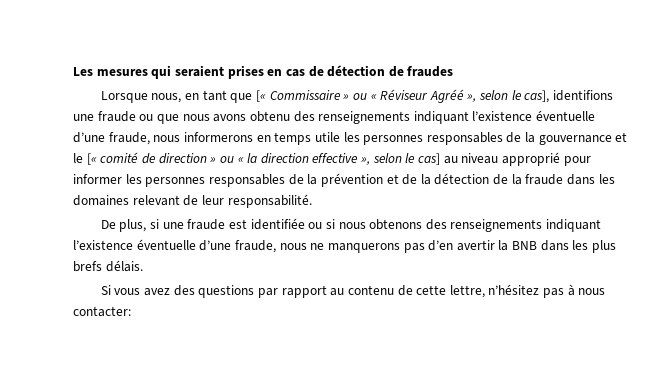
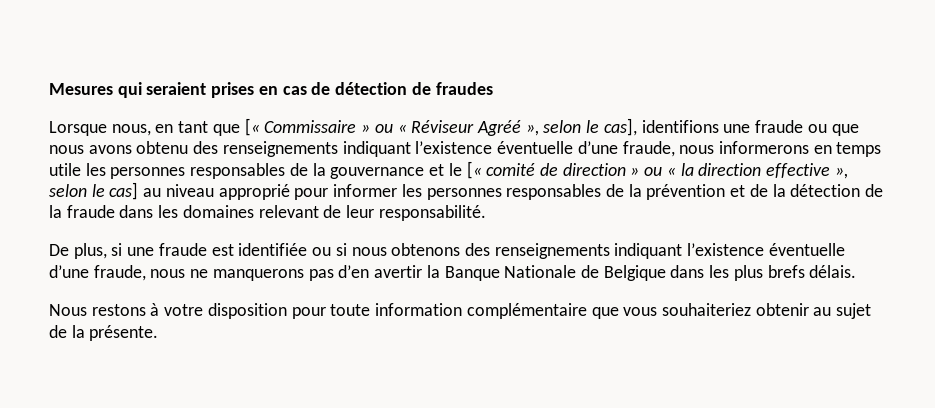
[73,67,148,76] Les mesures -> [49,83,113,95] Mesures
[512,241,538,250] BNB -> [444,265,666,281] Banque Nationale de Belgique
[100,284,606,298] [73,306,131,317] Si vous avez des questions par rapport au contenu de cette lettre, n’hésitez pas à nous contacter: -> [49,303,872,319] [49,325,159,341] Nous restons à votre disposition pour toute information complémentaire que vous souhaiteriez obtenir au sujet de la présente.

